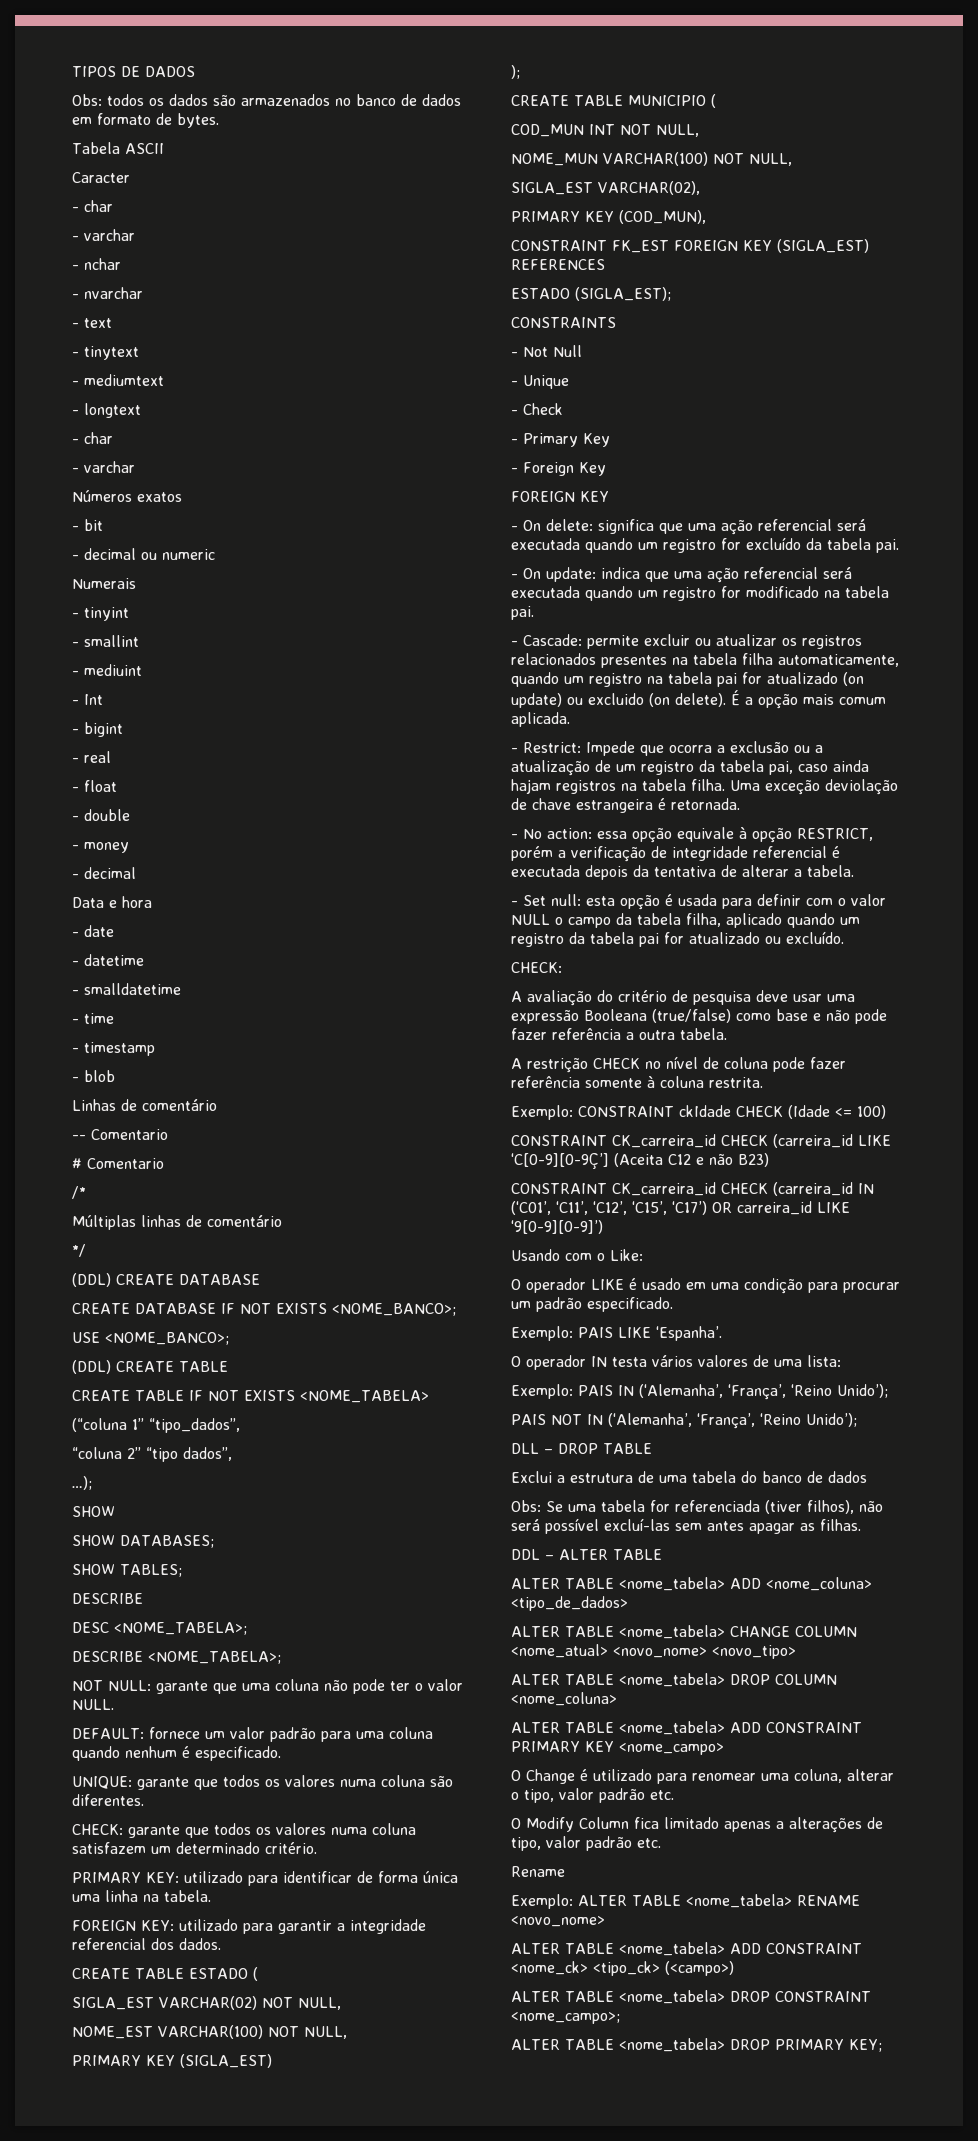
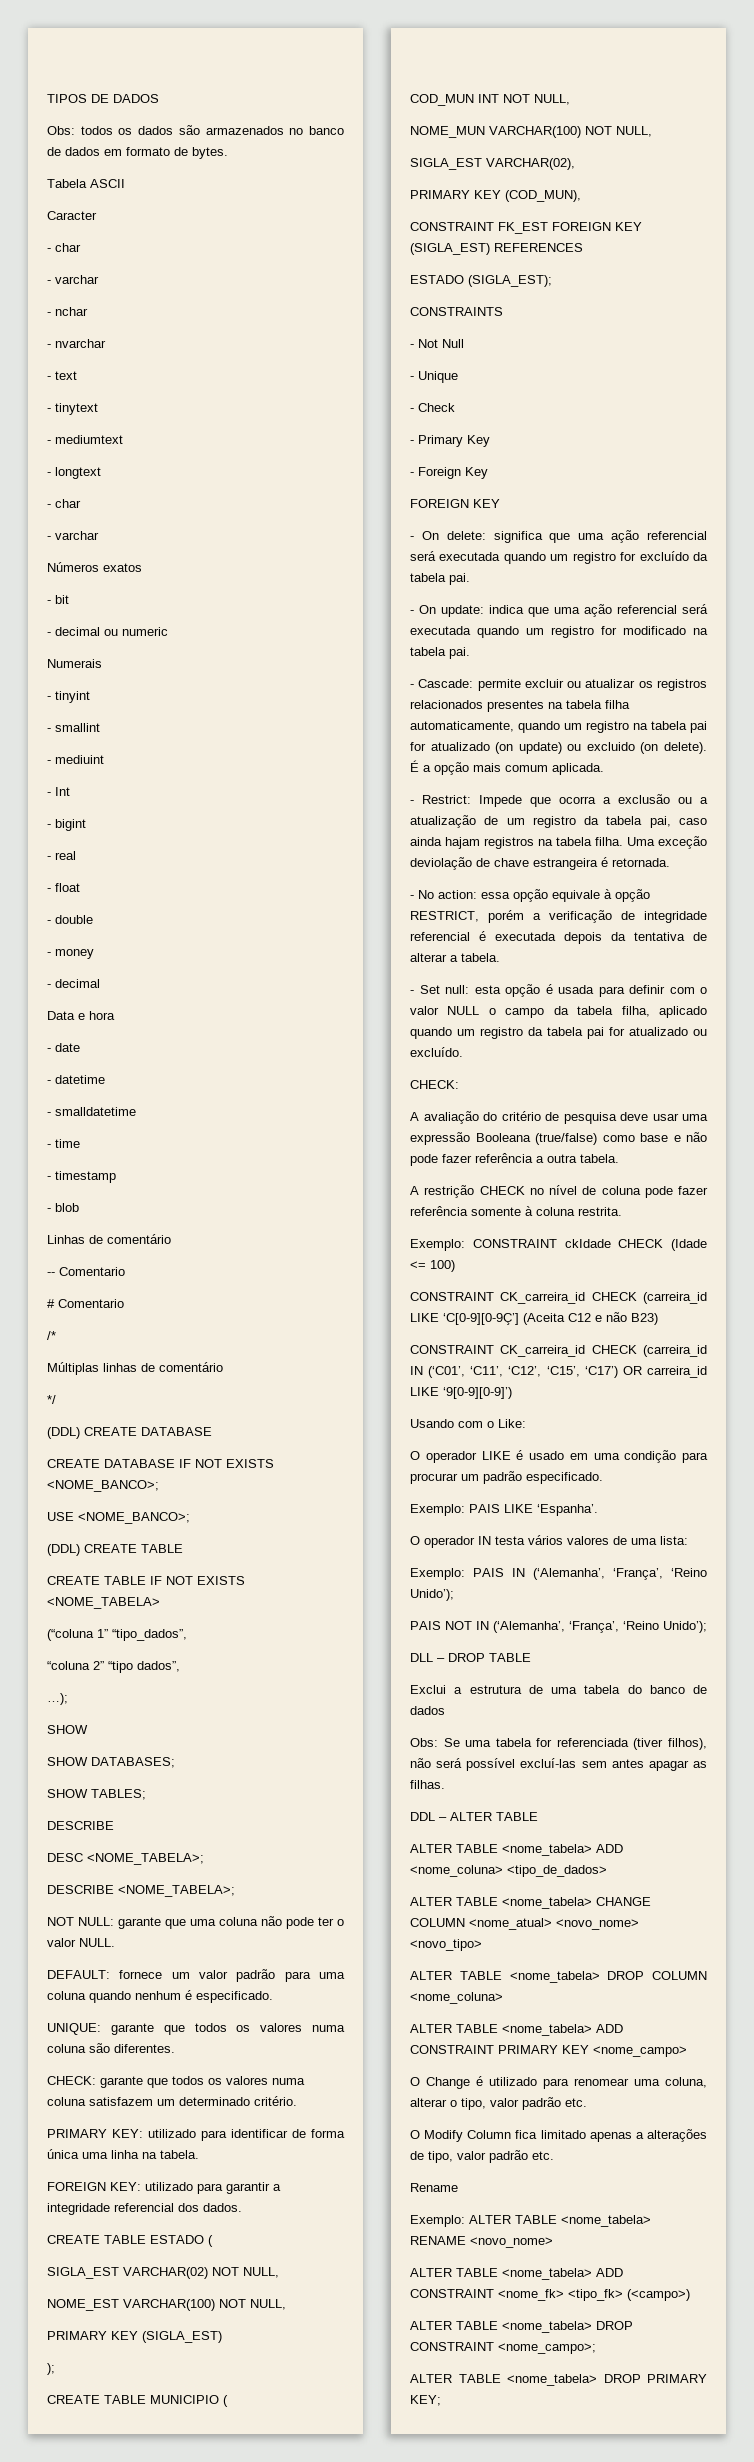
[511,1961,660,1976] <nome_ck> <tipo_ck> -> [498,2289,623,2301] <nome_fk> <tipo_fk>

